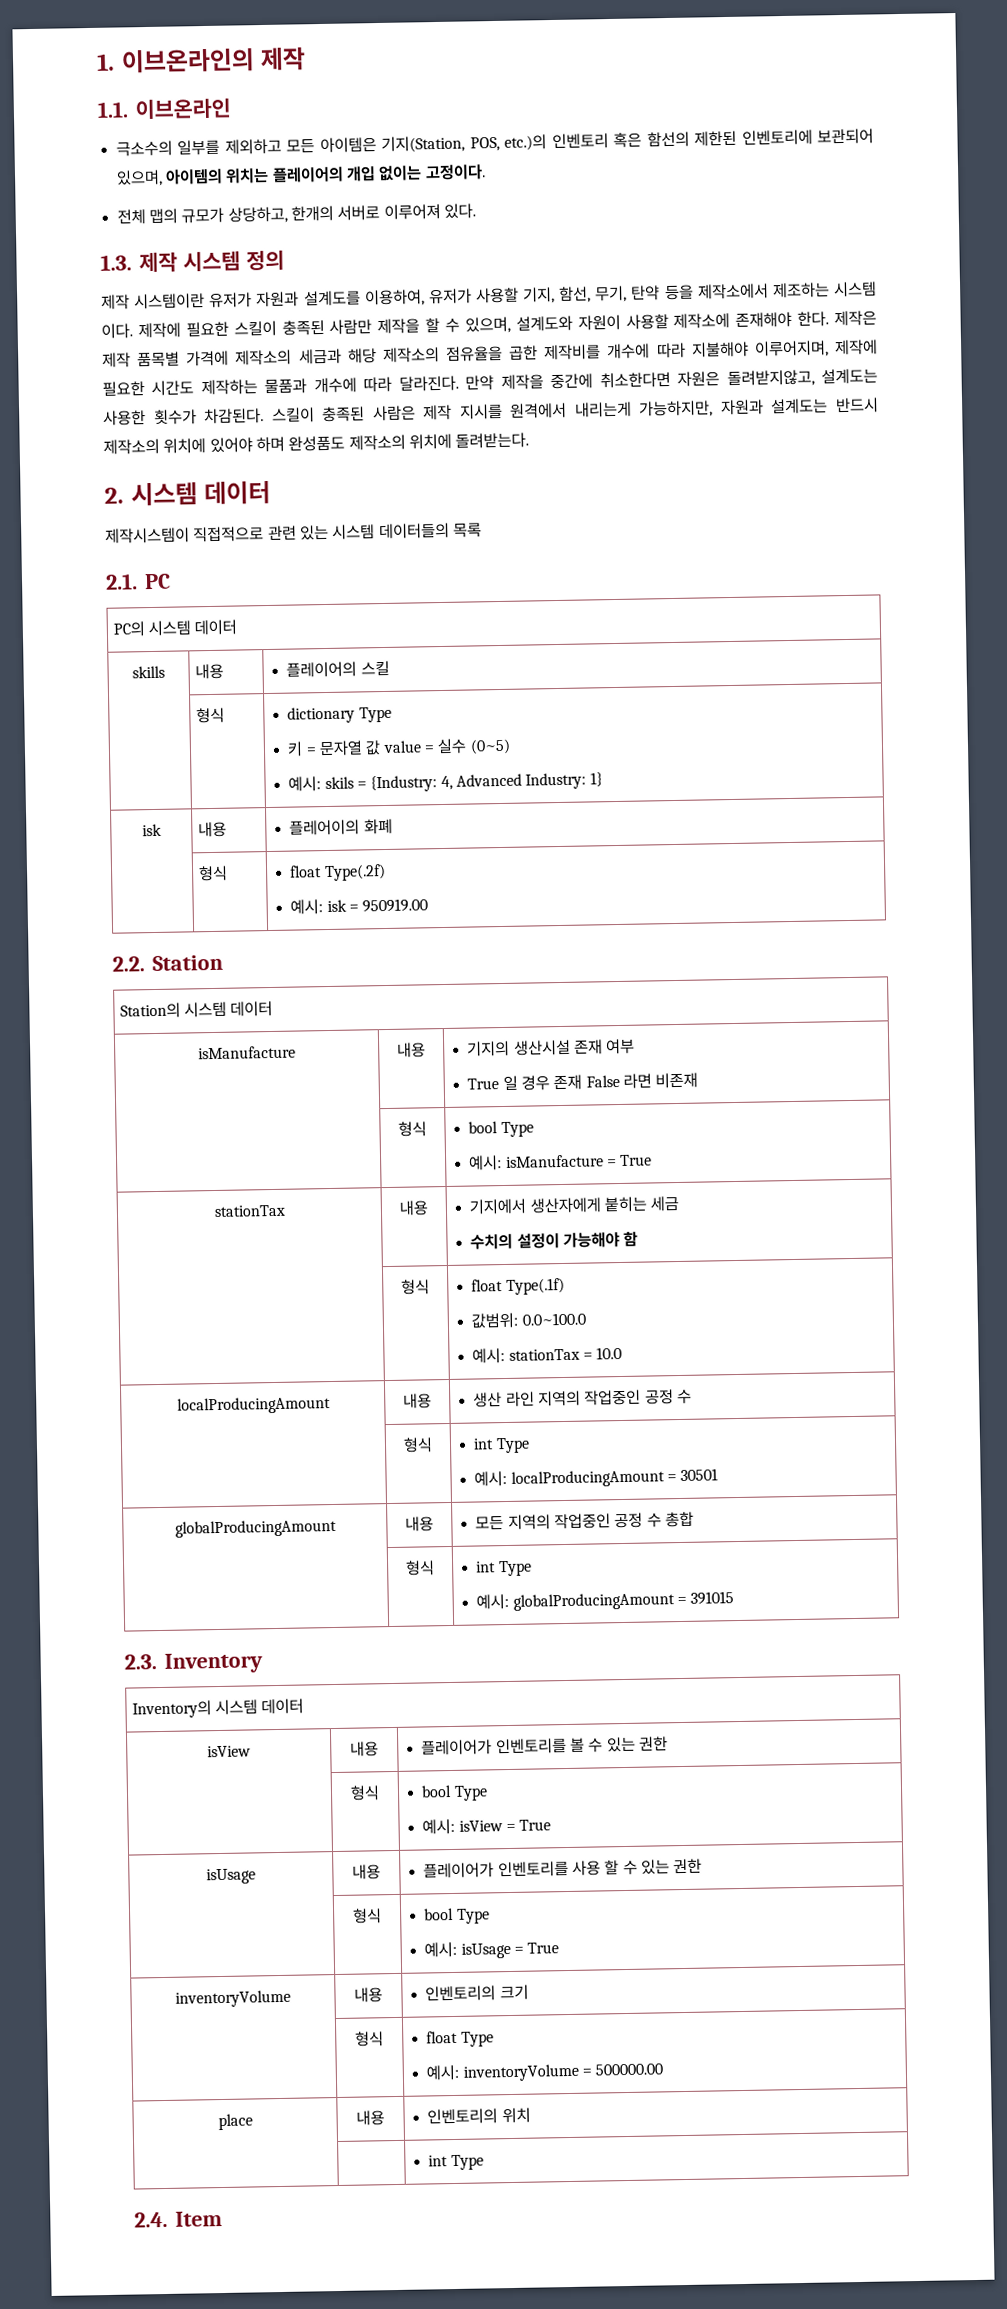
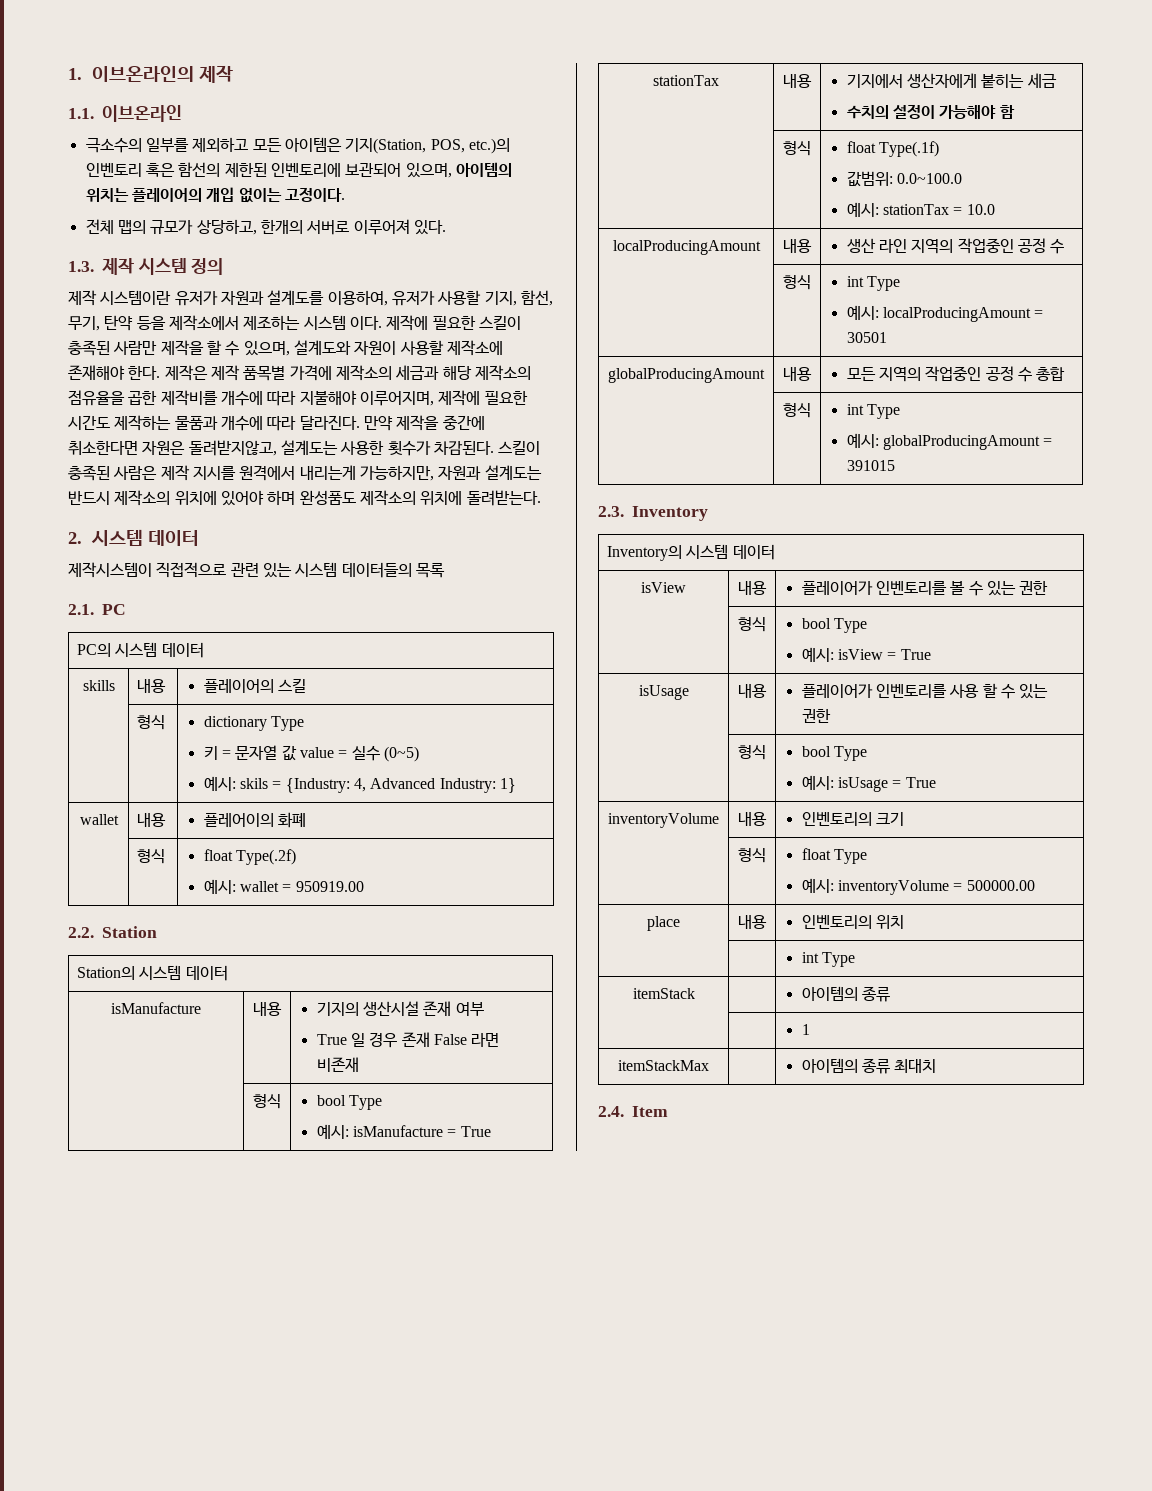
[142,823,162,837] isk -> [79,814,119,825] wallet
[326,899,347,913] isk -> [240,881,280,892] wallet
(484, 2162) none -> [632,988,695,999] [801,986,891,1002] [801,1024,810,1035] [618,1060,709,1071] [801,1058,937,1074] // itemStack | | 아이템의 종류 // | | 1 // itemStackMax | | 아이템의 종류 최대치

